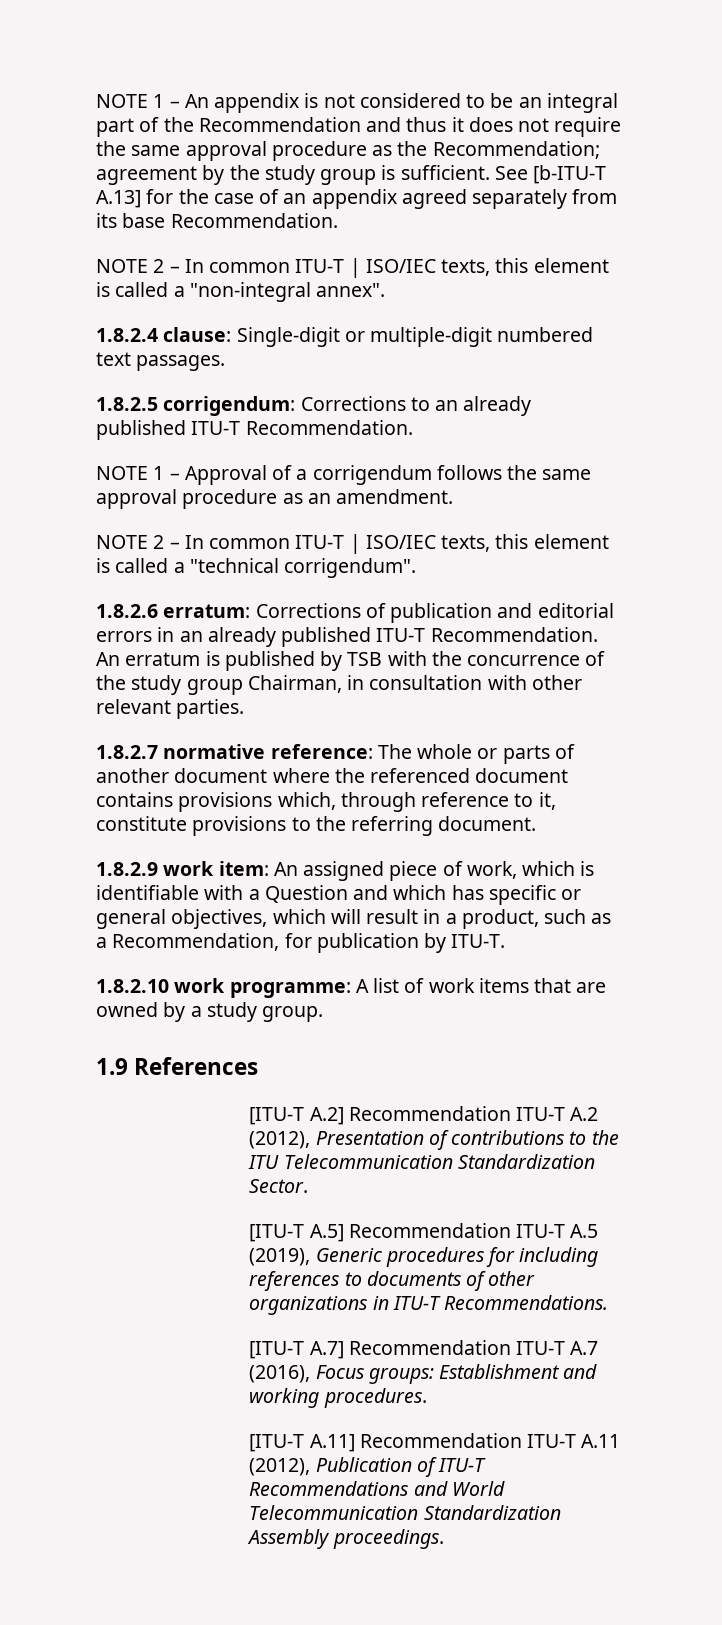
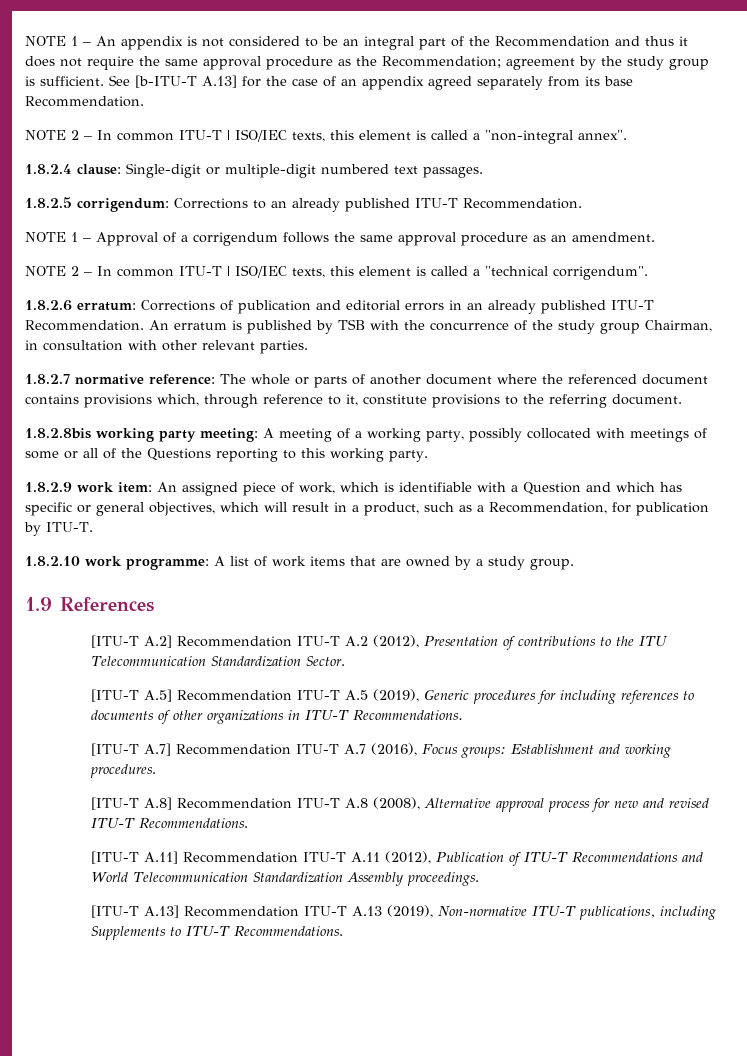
(537, 823) none -> [25,428,707,442] [25,448,428,462] // 1.8.2.8bis working party meeting: A meeting of a working party, possibly collocated with meetings of some or all of the Questions reporting to this working party.
(427, 1398) none -> [90,797,709,812] [90,818,248,829] // [ITU-T A.8] Recommendation ITU-T A.8 (2008), Alternative approval process for new and revised ITU-T Recommendations.
(444, 1539) none -> [90,905,716,920] [90,926,343,940] // [ITU-T A.13] Recommendation ITU-T A.13 (2019), Non-normative ITU-T publications, including Supplements to ITU-T Recommendations.

